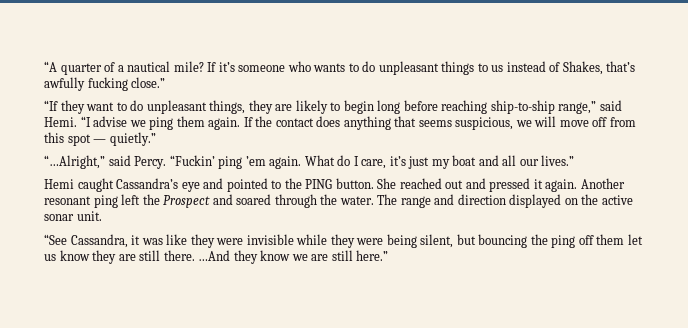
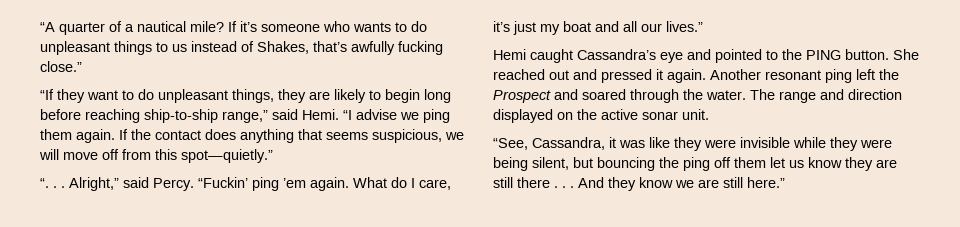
[67,132,156,146] [44,155,105,169] spot — quietly.” // “…Alright,” -> [181,149,273,163] [40,177,119,191] spot—quietly.” // “. . . Alright,”
[44,234,67,245] “See -> [493,138,528,150] “See,
[163,250,231,261] there. …And -> [517,177,604,188] there . . . And

